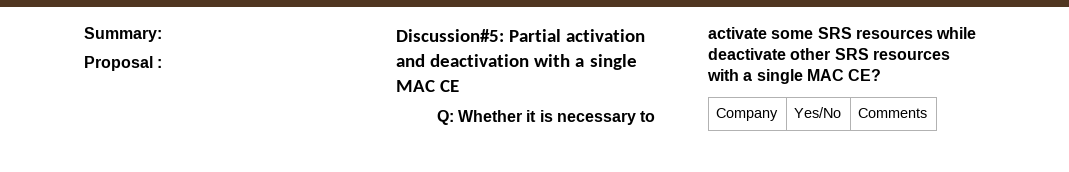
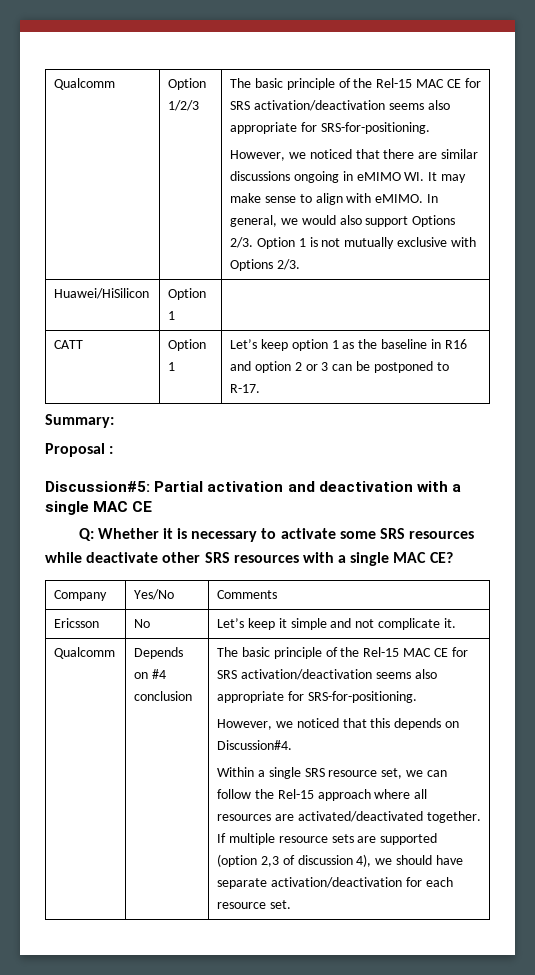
(84, 34) none -> [54,78,116,90] [168,78,207,90] [168,100,200,111] [230,78,481,90] [230,100,450,111] [230,122,430,134] [230,149,478,161] [230,171,466,183] [230,193,438,205] [230,215,456,227] [230,237,476,249] [230,259,301,271] [54,288,150,299] [168,288,207,300] [168,311,176,320] [54,340,84,349] [168,339,207,351] [168,362,176,371] [230,339,467,351] [230,361,449,373] [230,384,261,393] Qualcomm | Option 1/2/3 | The basic principle of the Rel-15 MAC CE for SRS activation/deactivation seems also appropriate for SRS-for-positioning. // However, we noticed that there are similar discussions ongoing in eMIMO WI. It may make sense to align with eMIMO. In general, we would also support Options 2/3. Option 1 is not mutually exclusive with Options 2/3. // Huawei/HiSilicon | Option 1 | // CATT | Option 1 | Let’s keep option 1 as the baseline in R16 and option 2 or 3 can be postponed to R-17. //
(928, 113) none -> [54,618,100,628] [134,619,151,628] [217,618,456,630] [54,647,116,659] [134,647,184,659] [134,669,167,679] [134,691,193,701] [217,647,468,659] [217,669,437,680] [217,691,417,703] [217,718,459,730] [217,740,293,750] [217,767,447,779] [217,789,428,801] [217,811,481,823] [217,833,438,845] [217,854,463,867] [217,877,453,889] [217,900,292,909] // Ericsson | No | Let’s keep it simple and not complicate it. // Qualcomm | Depends on #4 conclusion | The basic principle of the Rel-15 MAC CE for SRS activation/deactivation seems also appropriate for SRS-for-positioning. // However, we noticed that this depends on Discussion#4. // Within a single SRS resource set, we can follow the Rel-15 approach where all resources are activated/deactivated together. If multiple resource sets are supported (option 2,3 of discussion 4), we should have separate activation/deactivation for each resource set.

